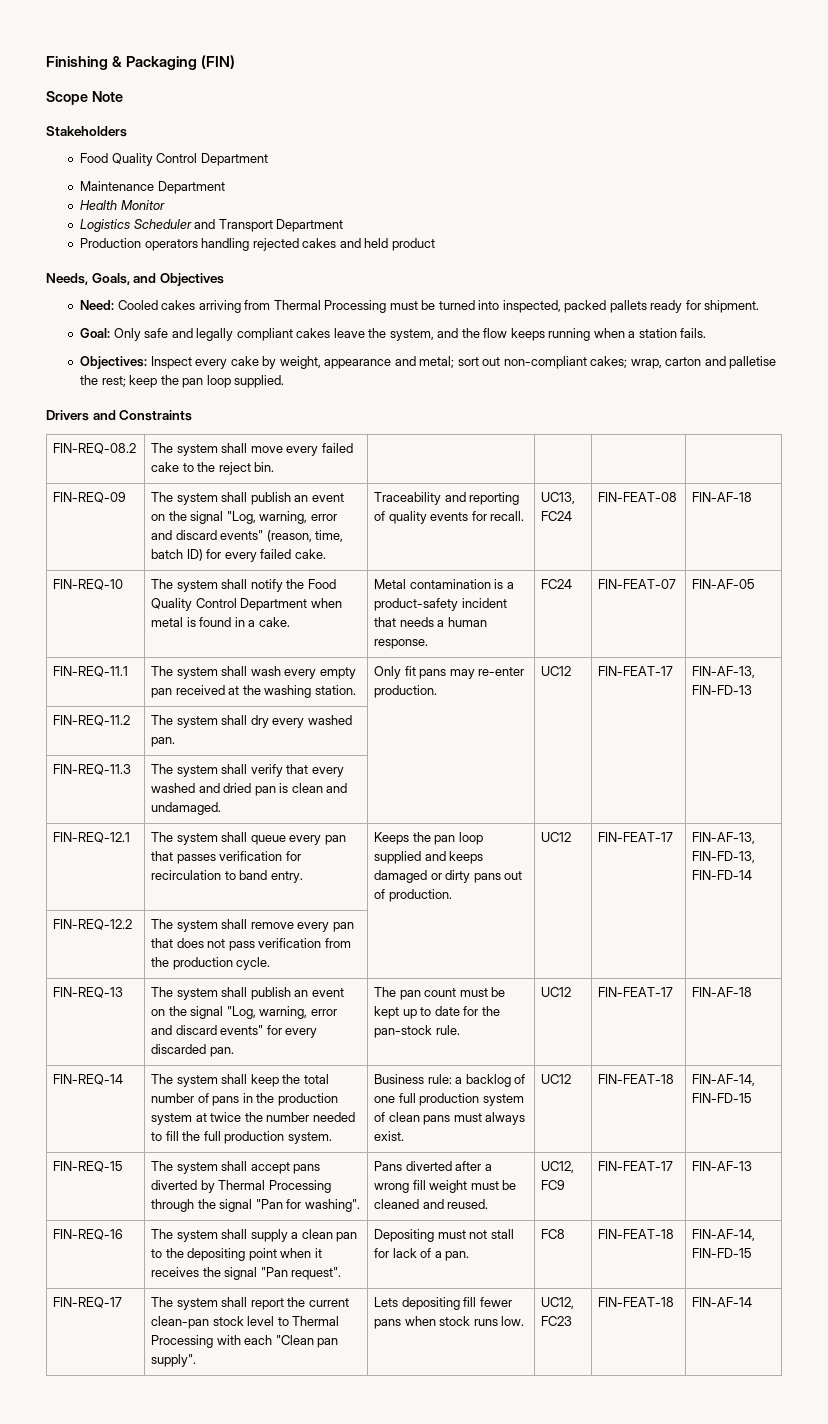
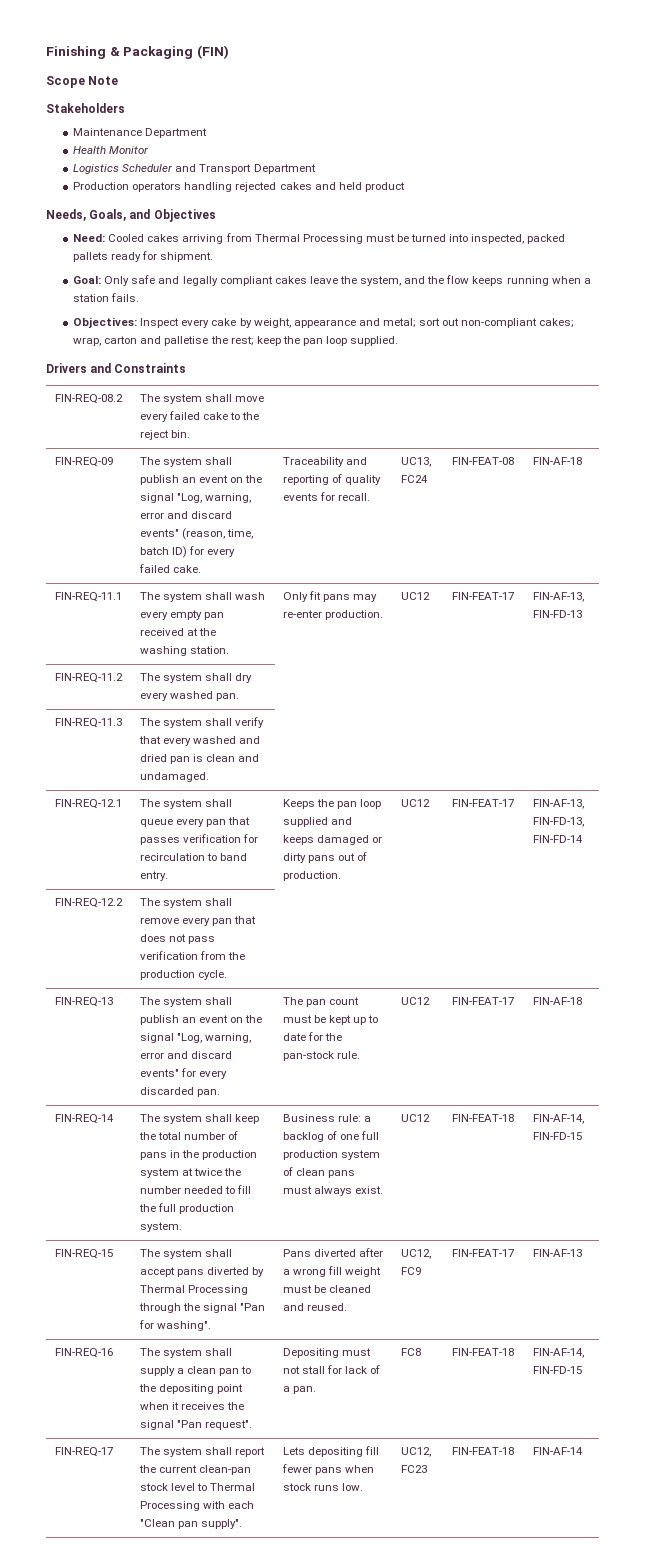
[79,153,268,166] // Food Quality Control Department -> (125, 108) none
[53,579,124,590] [151,579,336,592] [151,598,342,611] [151,617,290,627] [374,579,514,589] [374,598,507,611] [374,617,487,627] [374,639,429,649] [541,579,573,589] [598,579,677,589] [692,579,756,589] // FIN-REQ-10 | The system shall notify the Food Quality Control Department when metal is found in a cake. | Metal contamination is a product-safety incident that needs a human response. | FC24 | FIN-FEAT-07 | FIN-AF-05 -> (582, 461) none

